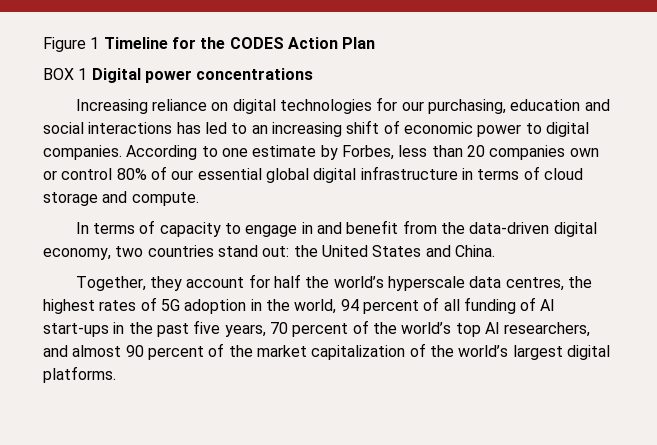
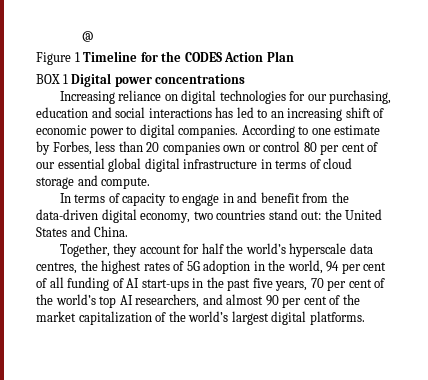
(43, 44) none -> [81,31,94,42] @ //
[116,168,147,180] 80% -> [303,142,365,155] 80 per cent
[362,300,419,314] percent -> [341,262,387,274] per cent
[292,323,349,337] percent -> [327,279,372,291] per cent
[147,346,204,360] percent -> [282,296,327,308] per cent

